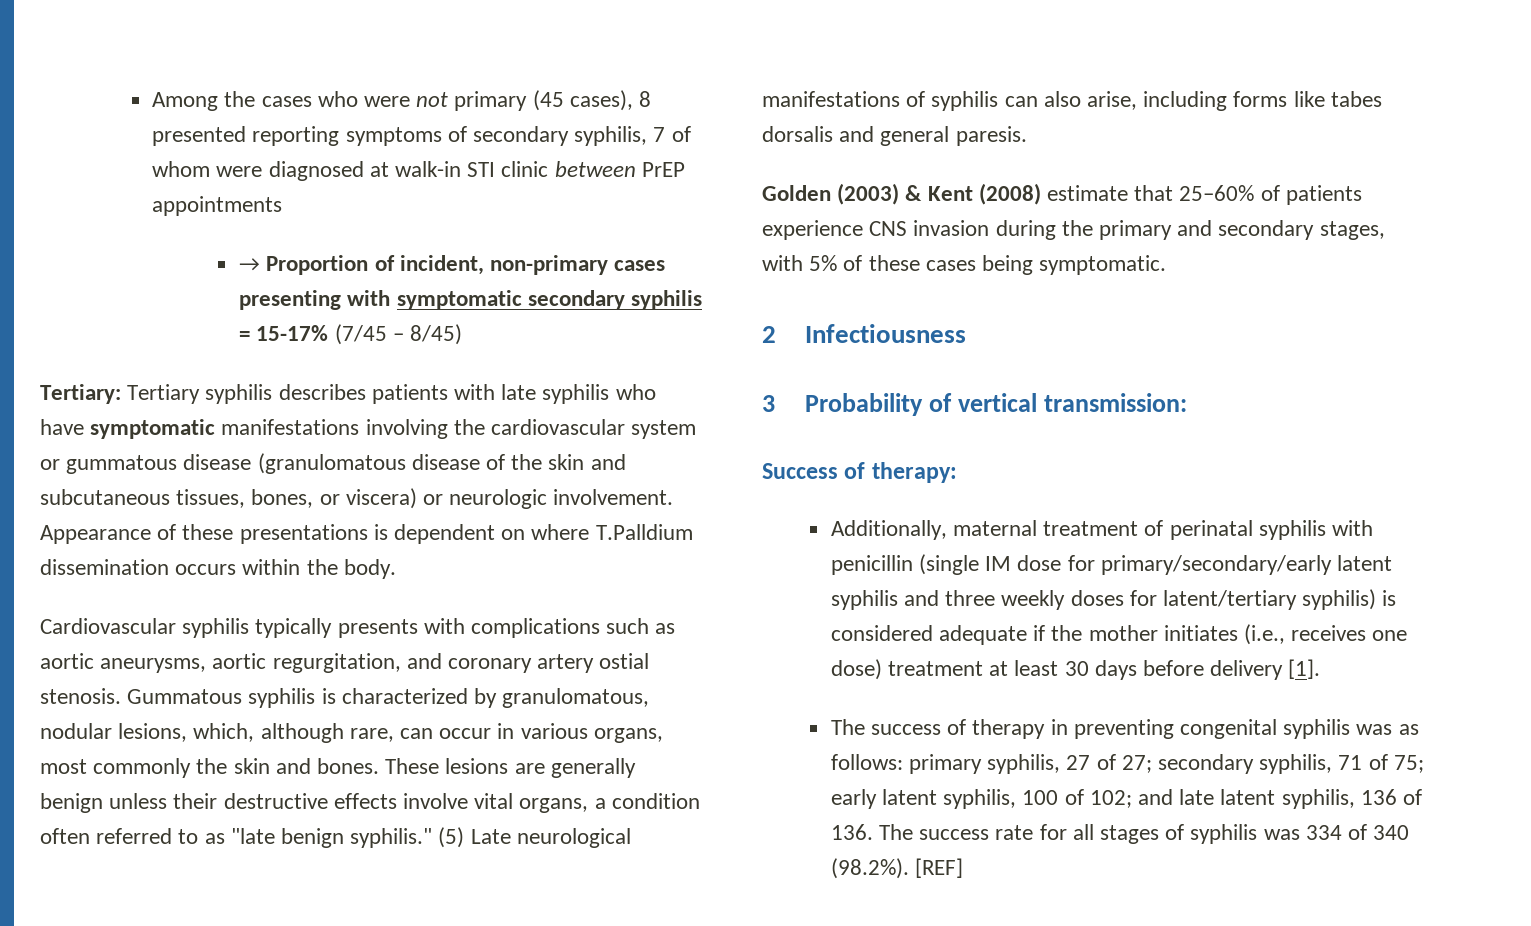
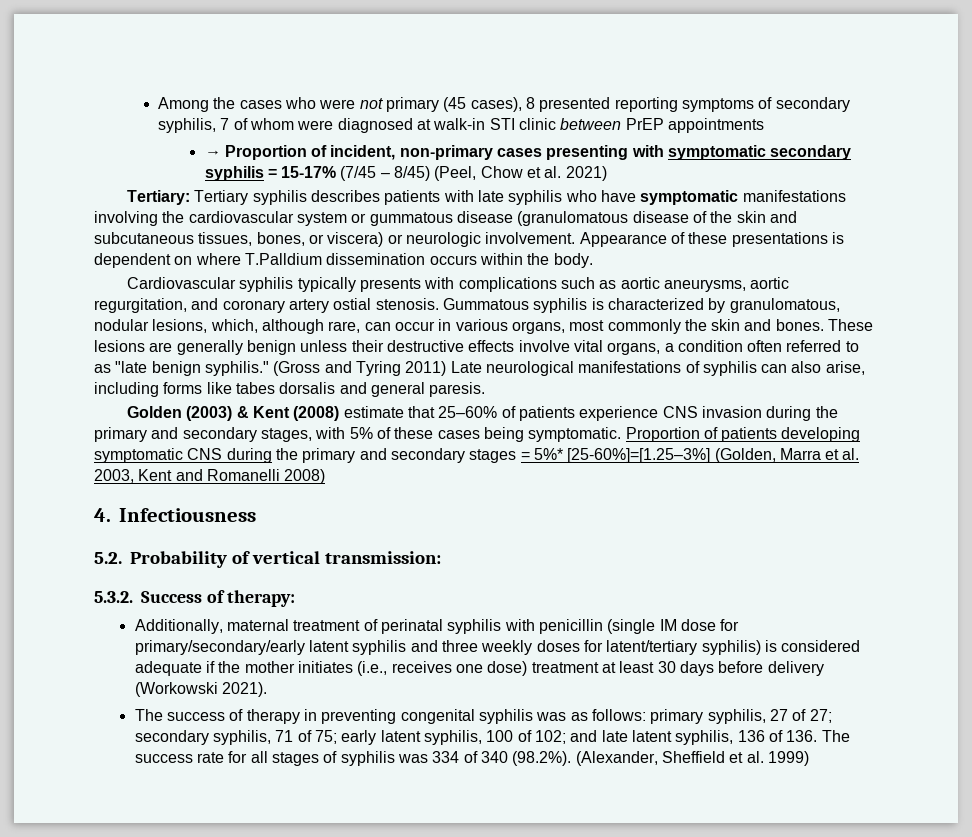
(462, 334) none -> [434,166,607,181] (Peel, Chow et al. 2021)
[438,827,465,848] (5) -> [273,361,447,376] (Gross and Tyring 2011)
[762,326,776,343] // 2 -> [625,427,861,442] [94,448,860,463] [94,469,326,484] [94,508,111,522] Proportion of patients developing symptomatic CNS during the primary and secondary stages = 5%* [25-60%]=[1.25–3%] (Golden, Marra et al. 2003, Kent and Romanelli 2008) // 4.
[762,395,775,412] 3 -> [94,552,122,564] 5.2.
(1188, 402) none -> [94,591,133,603] 5.3.2.
[1288,659,1321,679] [1]. -> [134,682,268,697] (Workowski 2021).
[914,858,963,878] [REF] -> [575,751,809,766] (Alexander, Sheffield et al. 1999)

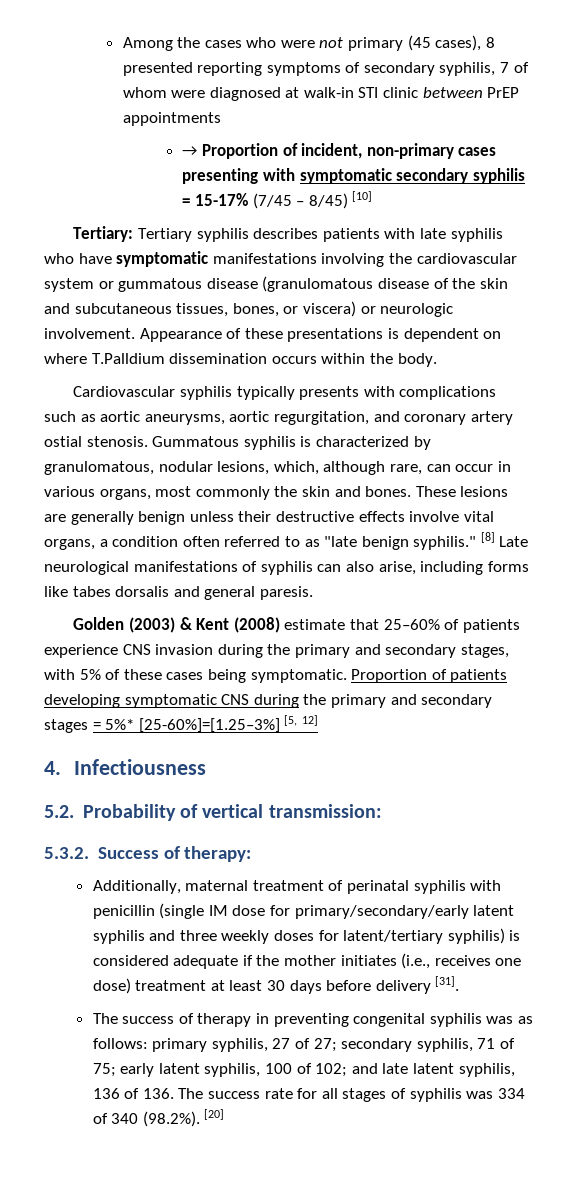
[434,166,607,181] (Peel, Chow et al. 2021) -> [352,191,373,202] [10]
[273,361,447,376] (Gross and Tyring 2011) -> [480,532,495,543] [8]
[714,448,860,463] [94,469,326,484] (Golden, Marra et al. 2003, Kent and Romanelli 2008) -> [284,715,318,726] [5, 12]
[134,682,268,697] (Workowski 2021). -> [435,976,460,991] [31].
[575,751,809,766] (Alexander, Sheffield et al. 1999) -> [204,1109,225,1120] [20]

